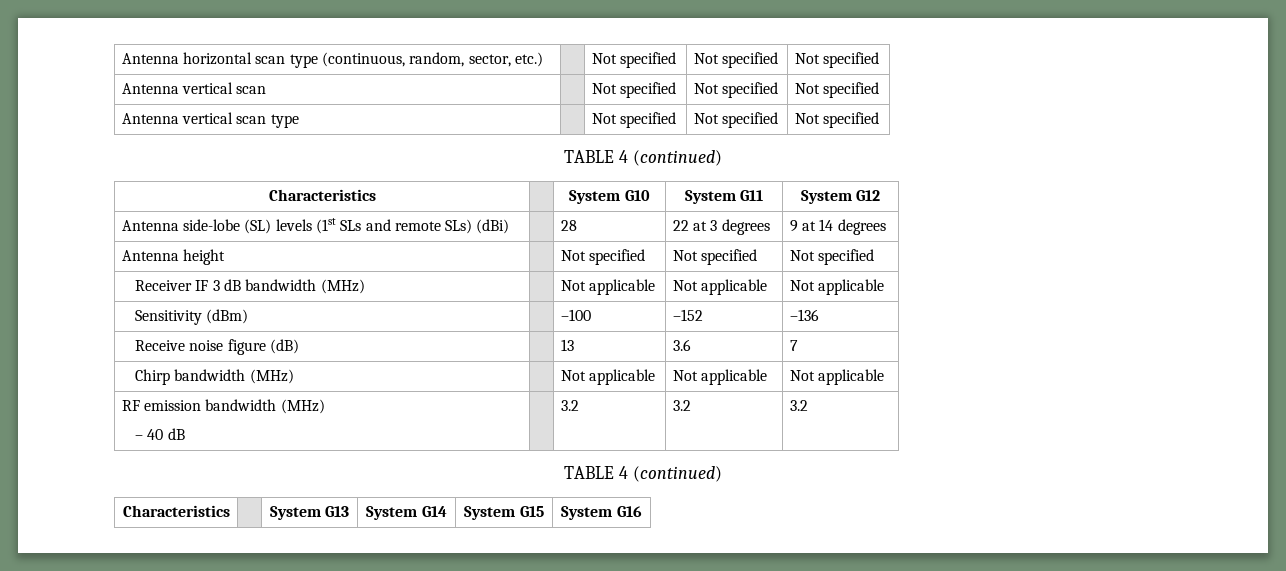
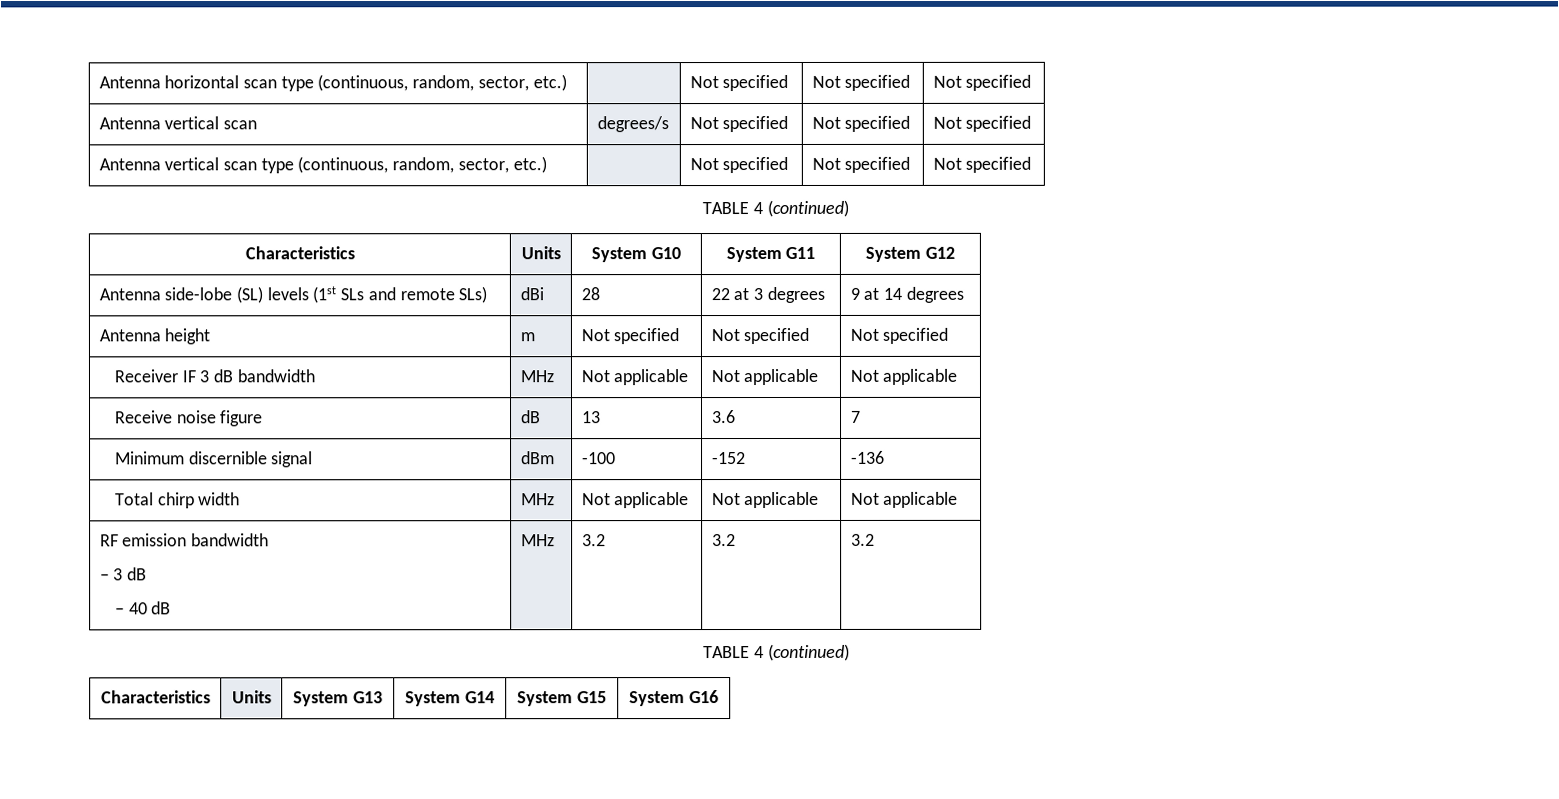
(267, 90) none -> [596,116,669,133] degrees/s
(299, 121) none -> [297,156,547,174] (continuous, random, sector, etc.)
(376, 195) none -> [520,246,561,260] Units
[476,219,510,234] (dBi) | -> [519,287,544,301] | dBi
(225, 257) none -> [519,332,535,342] m
[320,279,365,294] [560,279,655,295] [672,279,767,295] [789,279,884,295] [135,309,249,325] [560,309,591,321] [672,309,703,321] [789,309,819,321] [135,339,299,355] [560,339,574,351] [672,339,691,351] [789,340,798,351] [135,369,294,385] (MHz) | | Not applicable | Not applicable | Not applicable // Sensitivity (dBm) | | –100 | –152 | –136 // Receive noise figure (dB) | | 13 | 3.6 | 7 // Chirp bandwidth (MHz) | -> [519,370,554,383] [580,369,689,386] [710,368,819,386] [849,368,958,385] [114,410,264,427] [520,410,541,424] [581,411,601,424] [711,410,736,424] [850,410,861,423] [114,451,314,468] [520,451,555,465] [581,452,616,465] [711,452,746,465] [850,450,885,464] [114,492,241,509] [520,493,555,506] | MHz | Not applicable | Not applicable | Not applicable // Receive noise figure | dB | 13 | 3.6 | 7 // Minimum discernible signal | dBm | -100 | -152 | -136 // Total chirp width | MHz
[280,399,325,414] (MHz) -> [99,567,147,581] // – 3 dB
(185, 434) none -> [520,534,555,547] MHz
(230, 511) none -> [231,690,272,704] Units

